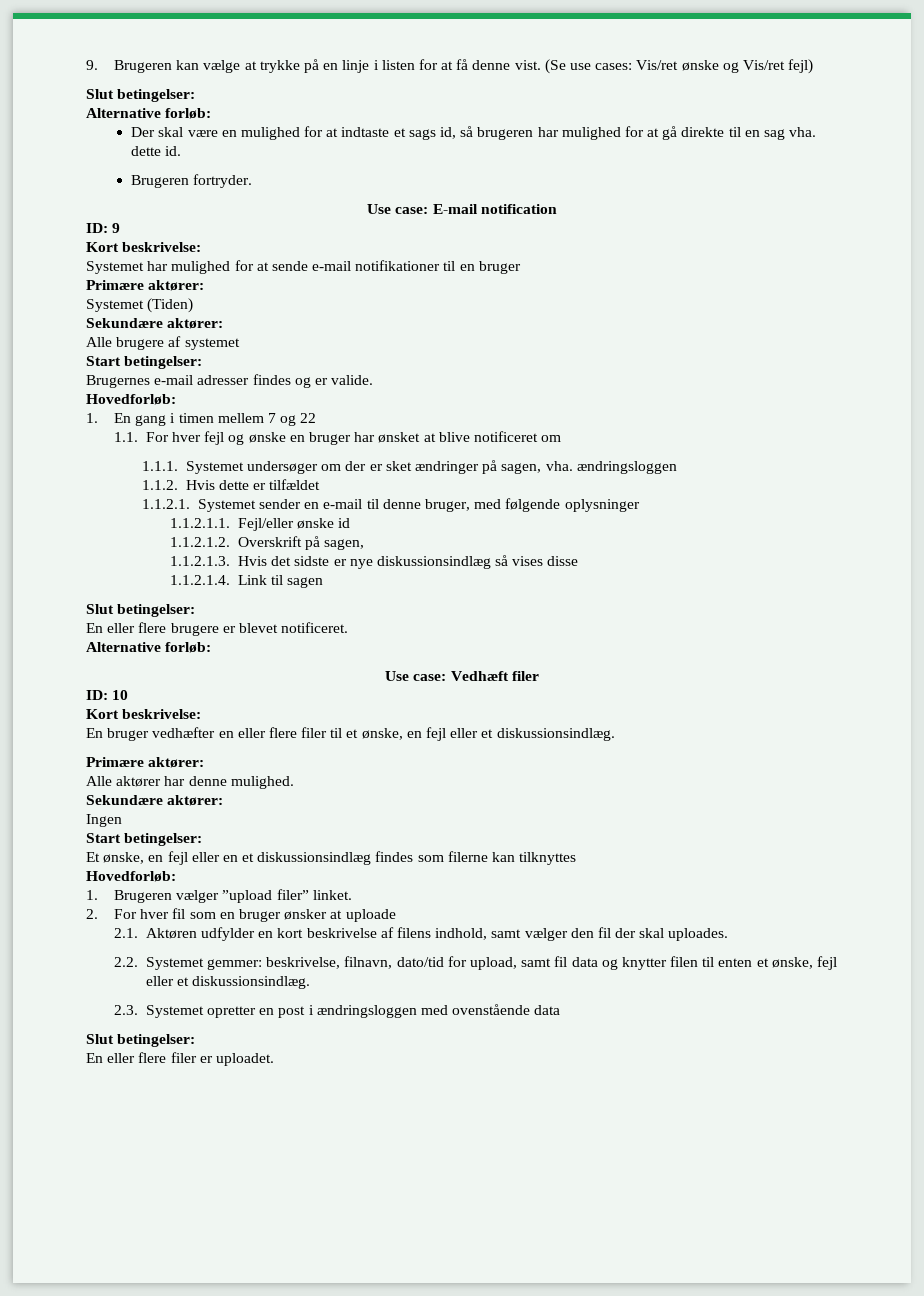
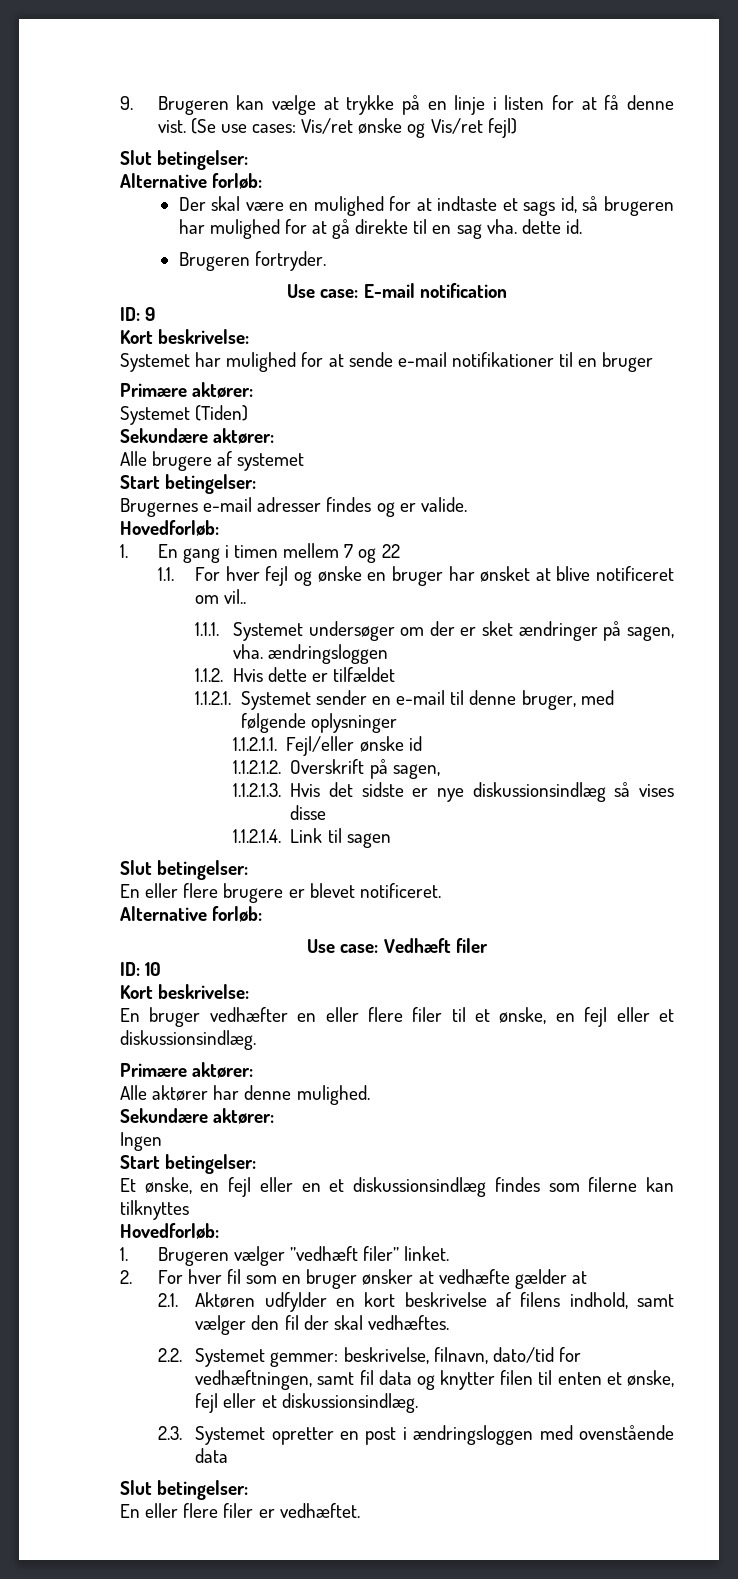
(562, 438) none -> [224,589,247,604] vil..
[222,890,273,903] ”upload -> [289,1246,358,1261] ”vedhæft
[345,909,396,922] uploade -> [438,1269,587,1289] vedhæfte gælder at
[668,928,729,941] uploades. -> [367,1315,449,1330] vedhæftes.
[469,957,517,970] upload, -> [195,1370,313,1390] vedhæftningen,
[215,1053,274,1066] uploadet. -> [279,1503,360,1518] vedhæftet.

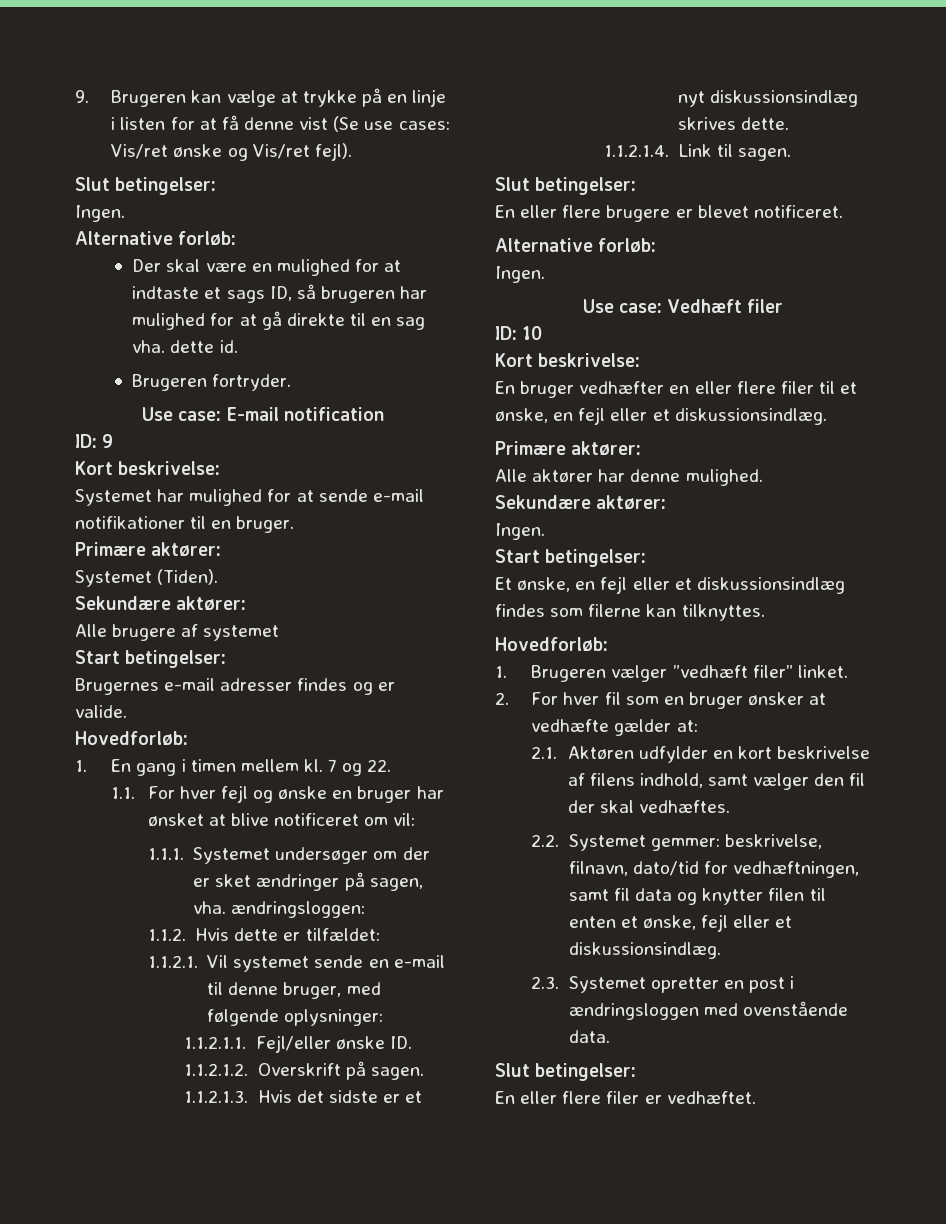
[157,120,186,133] vist. -> [299,117,329,130] vist
[487,118,517,138] [120,150,249,170] fejl) // Slut betingelser: -> [314,143,352,161] [75,177,217,195] [75,205,125,222] fejl). // Slut betingelser: // Ingen.
[560,196,577,213] id, -> [269,286,292,301] ID,
[602,352,654,372] bruger -> [236,516,295,533] bruger.
[195,405,249,421] (Tiden) -> [157,569,219,585] (Tiden).
(340, 550) none -> [303,759,323,772] kl.
[381,544,400,558] 22 -> [367,759,392,772] 22.
[224,589,247,604] vil.. -> [393,813,416,826] vil:
[268,644,389,664] ændringsloggen -> [231,901,366,918] ændringsloggen:
[333,667,396,682] tilfældet -> [305,928,380,941] tilfældet:
[240,690,367,710] Systemet sender -> [207,955,364,972] Vil systemet sende
[310,713,397,733] oplysninger -> [284,1009,384,1026] oplysninger:
[408,736,422,751] id -> [389,1036,412,1049] ID.
[392,764,440,779] sagen, -> [370,1067,424,1080] sagen.
[437,782,674,802] [290,805,327,820] nye diskussionsindlæg så vises disse -> [405,1091,423,1103] [677,90,858,107] [677,117,789,130] et nyt diskussionsindlæg skrives dette.
[346,833,391,848] sagen -> [737,148,791,161] sagen.
(263, 914) none -> [495,266,545,283] // Ingen.
[120,1132,162,1151] Ingen -> [495,523,545,540] Ingen.
[301,1183,321,1192] en -> (670, 583) none
[120,1200,189,1220] tilknyttes -> [681,604,765,621] tilknyttes.
[571,1271,587,1284] at -> [676,720,698,732] at:
[195,1448,229,1463] data -> [568,1030,610,1043] data.

